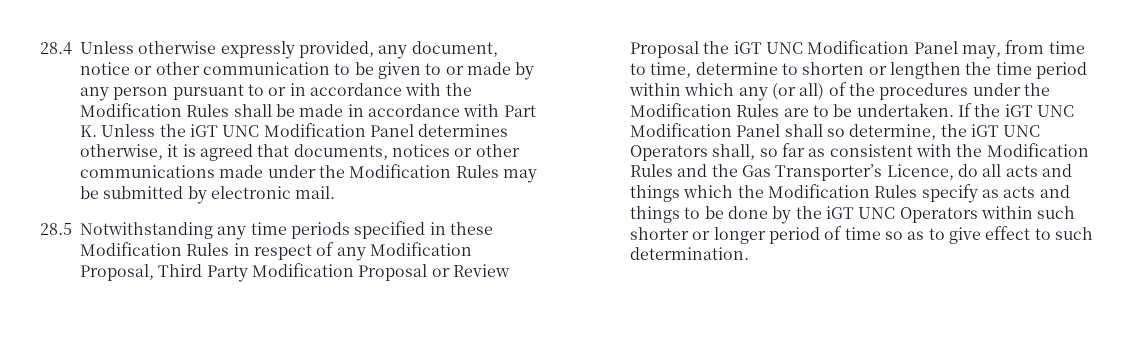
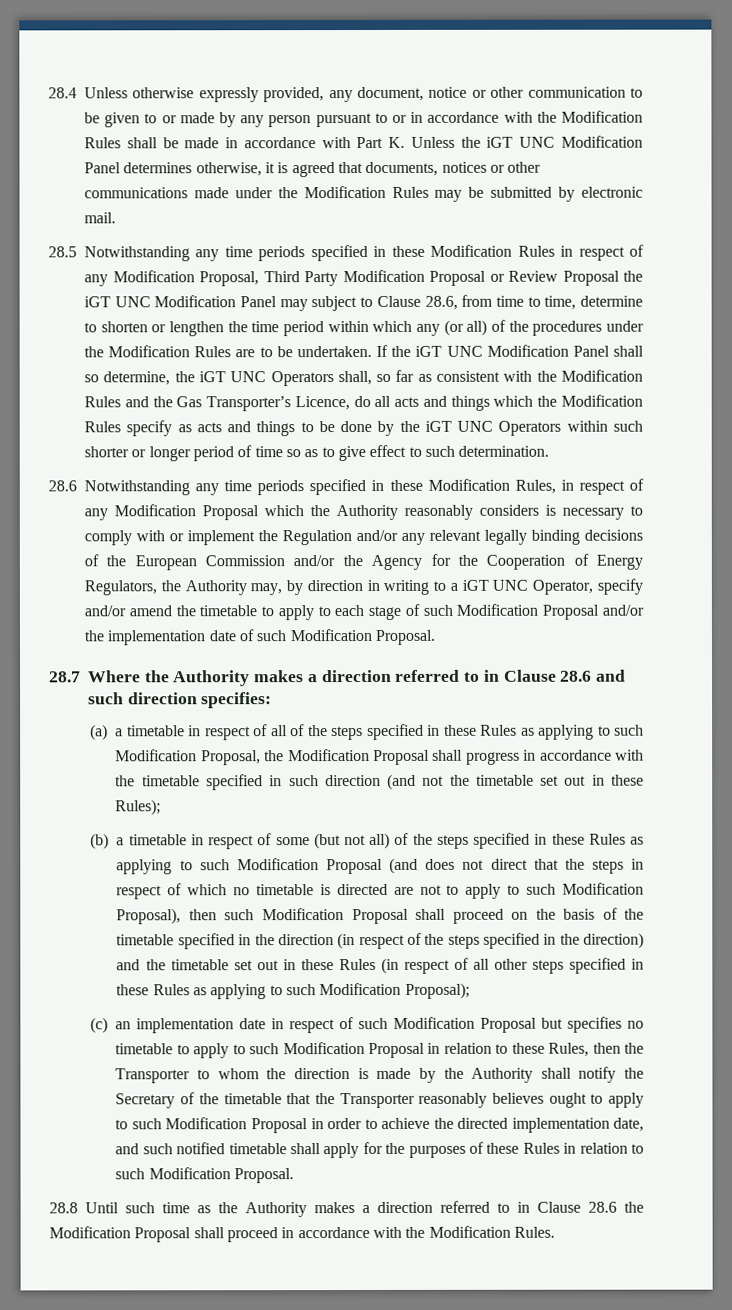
[961,45,1001,59] may, -> [279,295,458,312] may subject to Clause 28.6,
(749, 253) none -> [48,478,644,496] [84,504,643,521] [84,529,643,546] [84,553,644,571] [84,578,643,596] [84,603,644,621] [84,628,435,646] [49,669,626,687] [88,692,273,709] [90,723,644,741] [115,748,644,766] [115,773,644,791] [115,799,162,816] [90,832,644,850] [116,857,645,875] [116,882,645,900] [116,907,644,925] [116,932,644,950] [116,957,644,974] [116,982,470,1000] [90,1016,644,1034] [115,1042,645,1059] [115,1066,644,1084] [115,1092,645,1109] [115,1117,645,1134] [115,1141,644,1159] [115,1167,295,1184] [49,1200,644,1218] [49,1225,555,1243] // 28.6 Notwithstanding any time periods specified in these Modification Rules, in respect of any Modification Proposal which the Authority reasonably considers is necessary to comply with or implement the Regulation and/or any relevant legally binding decisions of the European Commission and/or the Agency for the Cooperation of Energy Regulators, the Authority may, by direction in writing to a iGT UNC Operator, specify and/or amend the timetable to apply to each stage of such Modification Proposal and/or the implementation date of such Modification Proposal. // 28.7 Where the Authority makes a direction referred to in Clause 28.6 and such direction specifies: // (a) a timetable in respect of all of the steps specified in these Rules as applying to such Modification Proposal, the Modification Proposal shall progress in accordance with the timetable specified in such direction (and not the timetable set out in these Rules); // (b) a timetable in respect of some (but not all) of the steps specified in these Rules as applying to such Modification Proposal (and does not direct that the steps in respect of which no timetable is directed are not to apply to such Modification Proposal), then such Modification Proposal shall proceed on the basis of the timetable specified in the direction (in respect of the steps specified in the direction) and the timetable set out in these Rules (in respect of all other steps specified in these Rules as applying to such Modification Proposal); // (c) an implementation date in respect of such Modification Proposal but specifies no timetable to apply to such Modification Proposal in relation to these Rules, then the Transporter to whom the direction is made by the Authority shall notify the Secretary of the timetable that the Transporter reasonably believes ought to apply to such Modification Proposal in order to achieve the directed implementation date, and such notified timetable shall apply for the purposes of these Rules in relation to such Modification Proposal. // 28.8 Until such time as the Authority makes a direction referred to in Clause 28.6 the Modification Proposal shall proceed in accordance with the Modification Rules.

